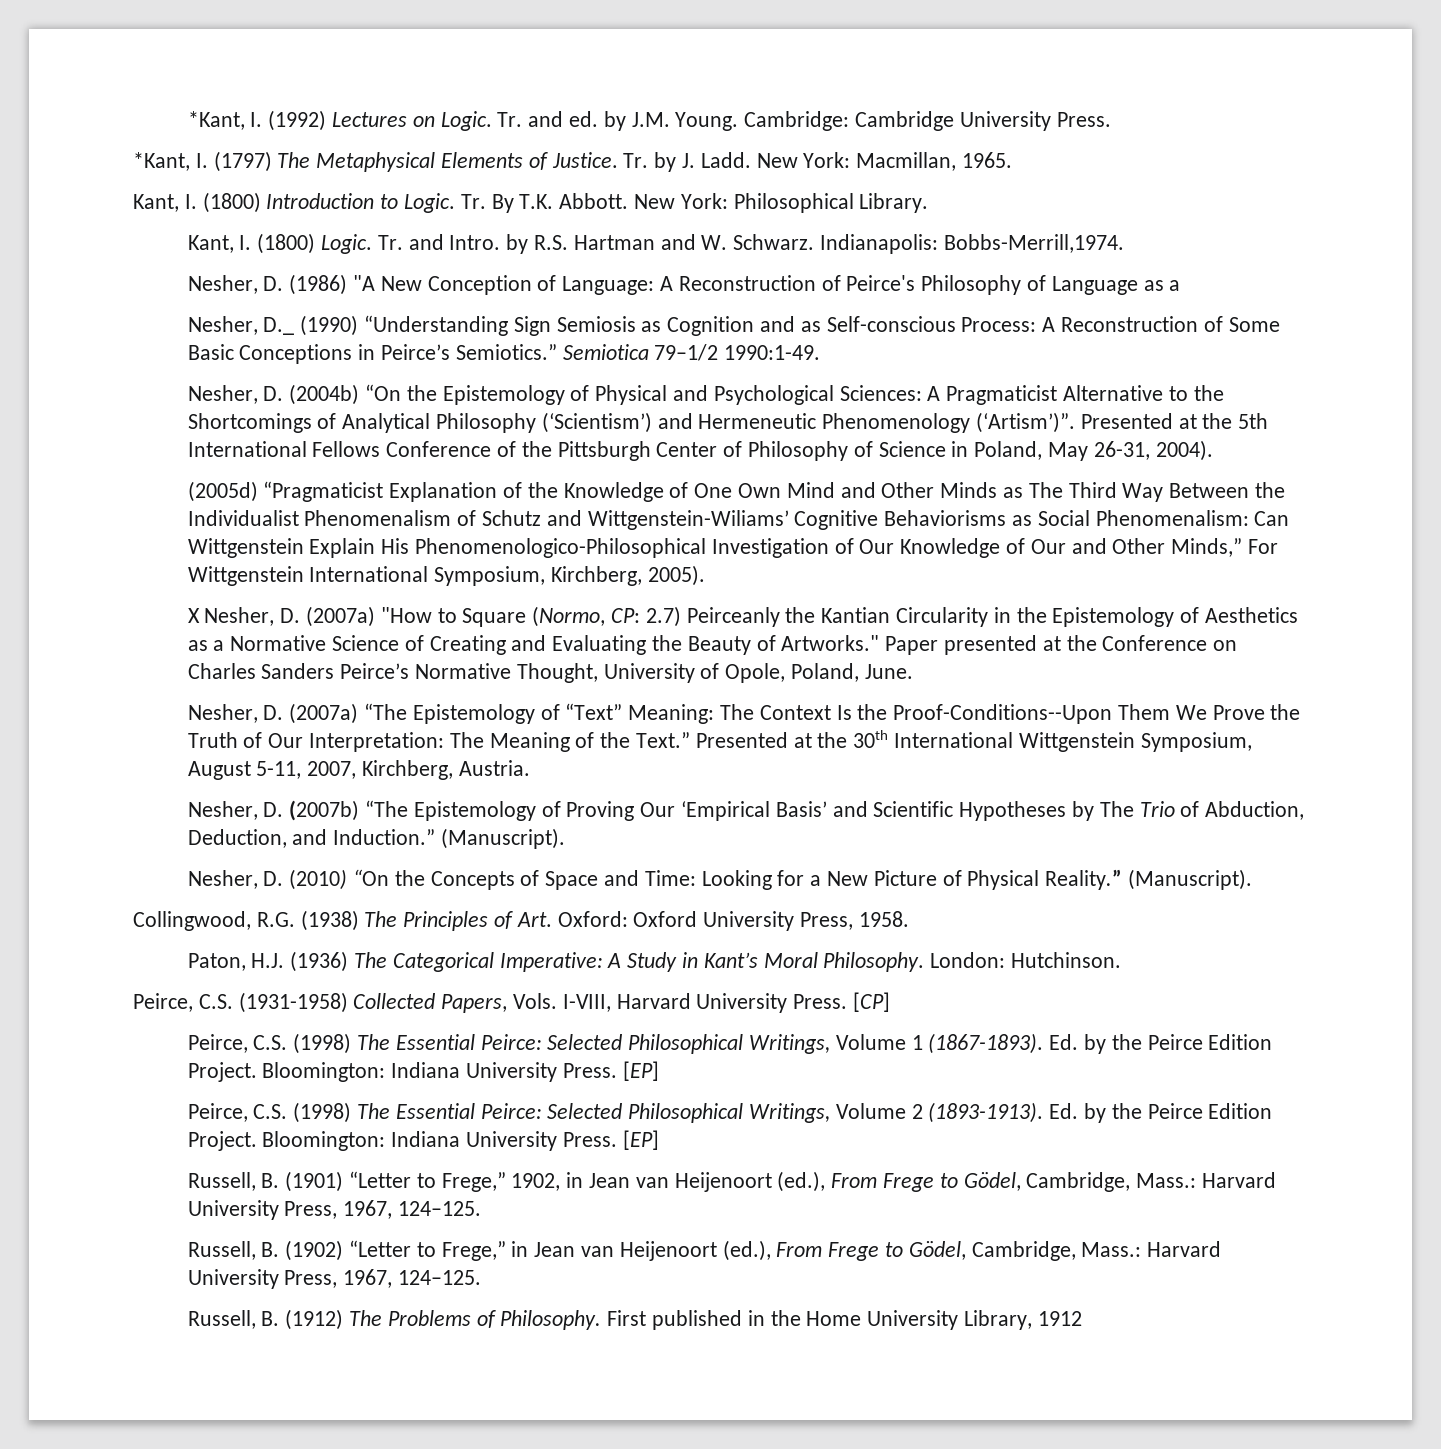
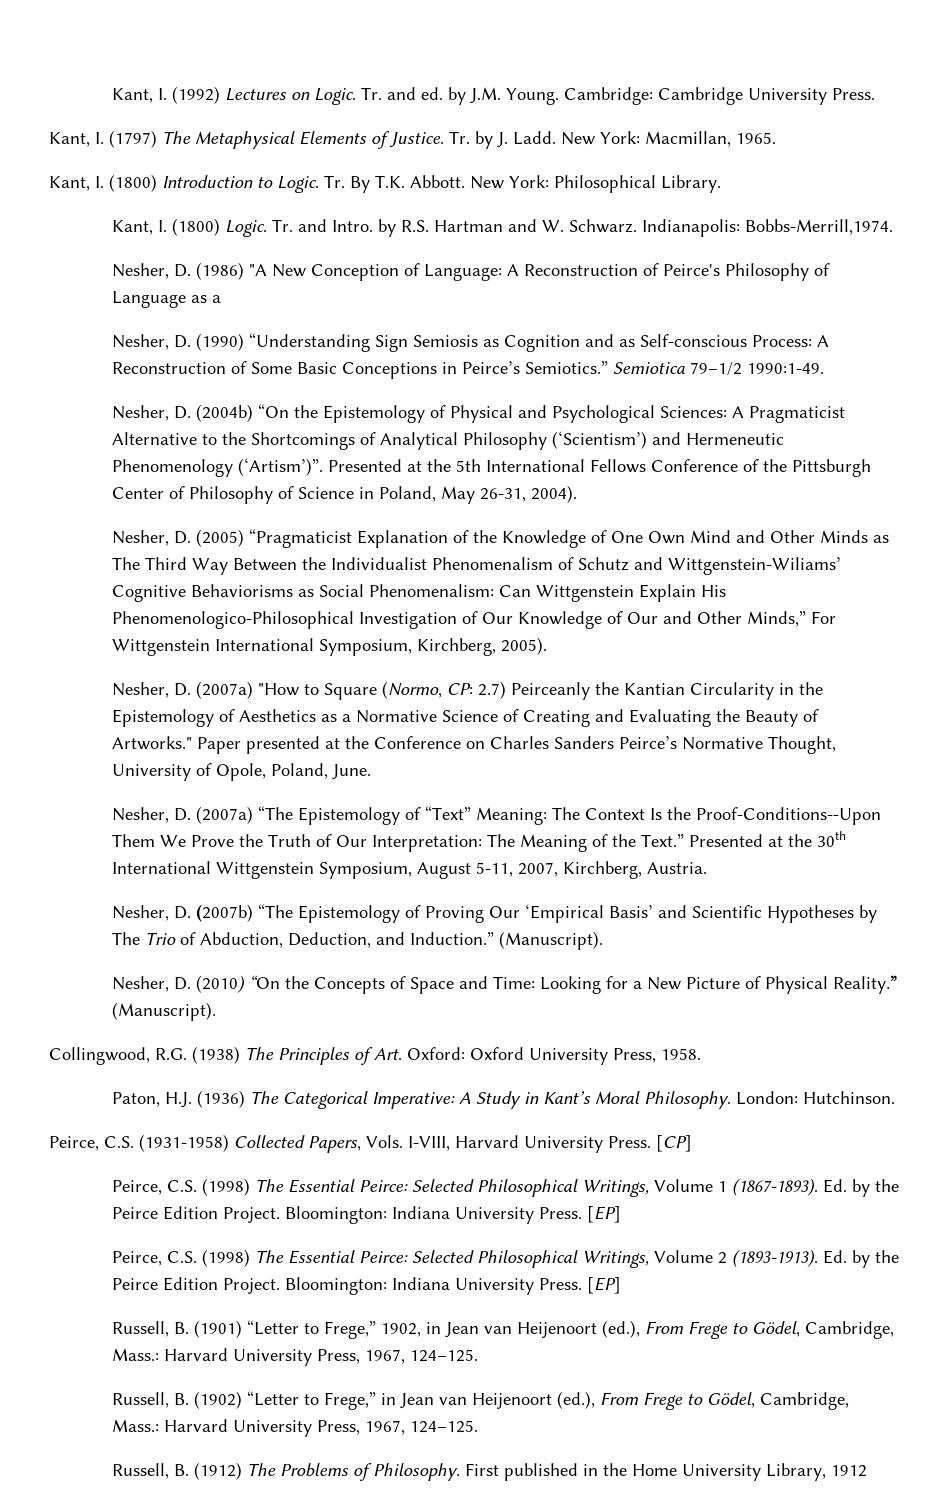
[187,111,245,130] *Kant, -> [111,88,153,103] Kant,
[133,152,190,171] *Kant, -> [49,132,90,147] Kant,
[263,317,295,335] D._ -> [173,335,191,348] D.
[187,481,258,502] (2005d) -> [111,529,244,547] Nesher, D. (2005)
[187,608,200,623] X -> (547, 646) none

